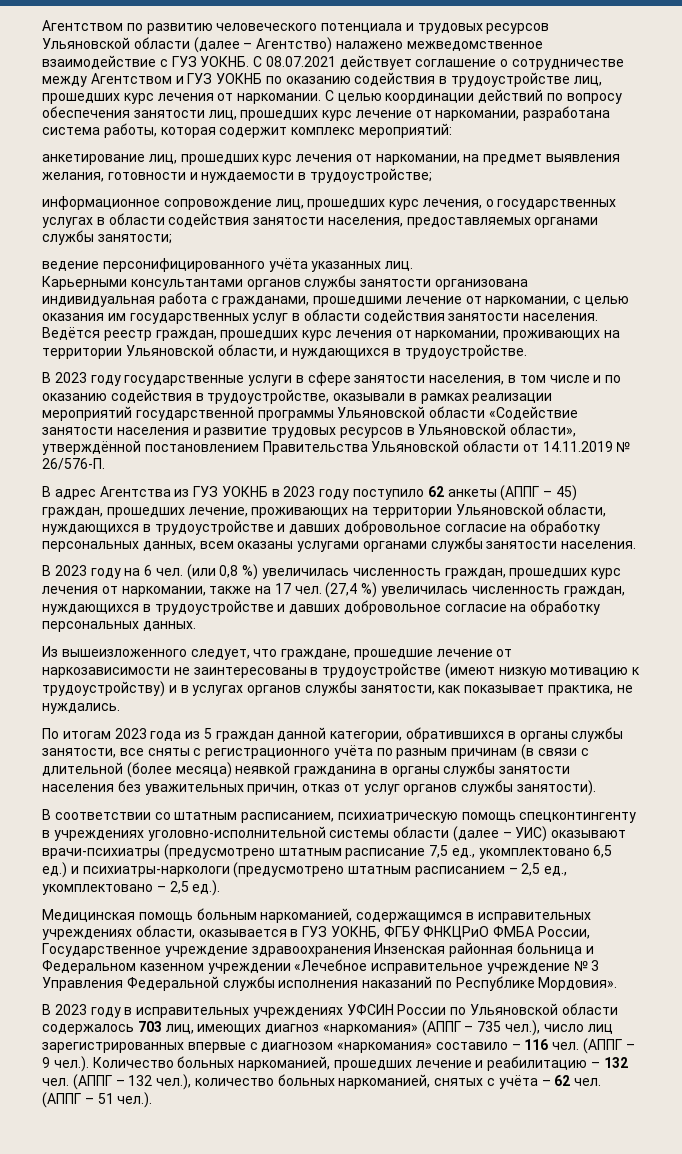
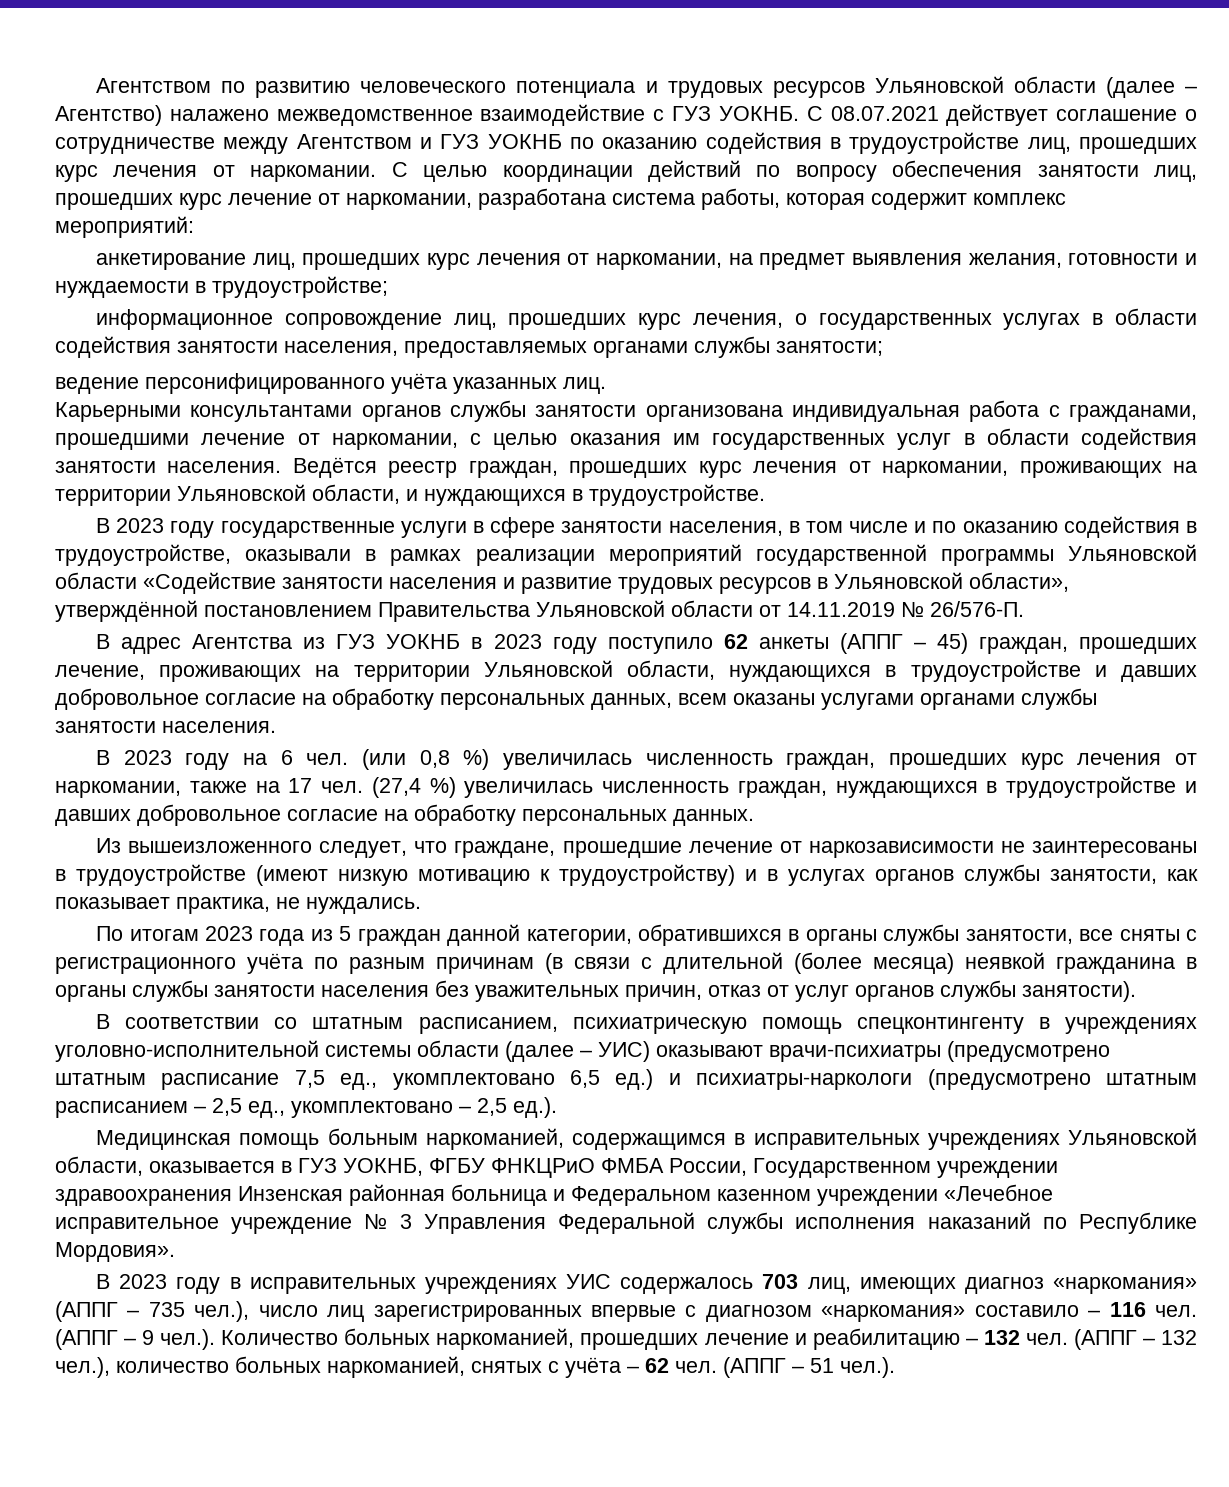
(132, 934) none -> [1068,1128,1197,1145] Ульяновской
[42,943,248,957] Государственное учреждение -> [753,1158,1058,1178] Государственном учреждении
[346,1003,618,1015] УФСИН России по Ульяновской области -> [566,1274,612,1289] УИС

